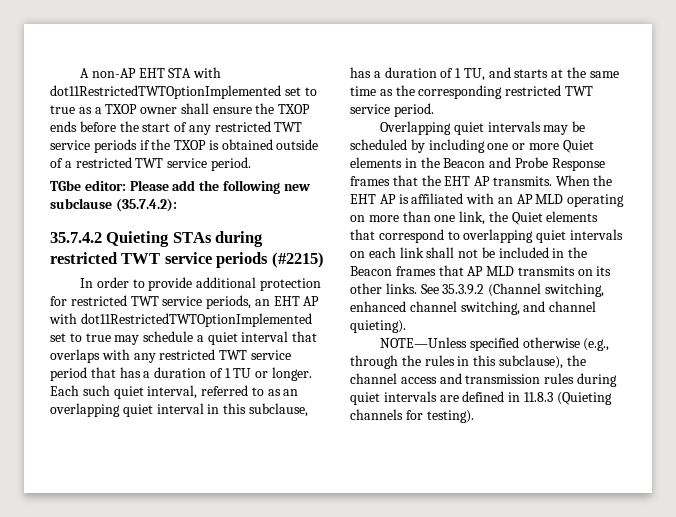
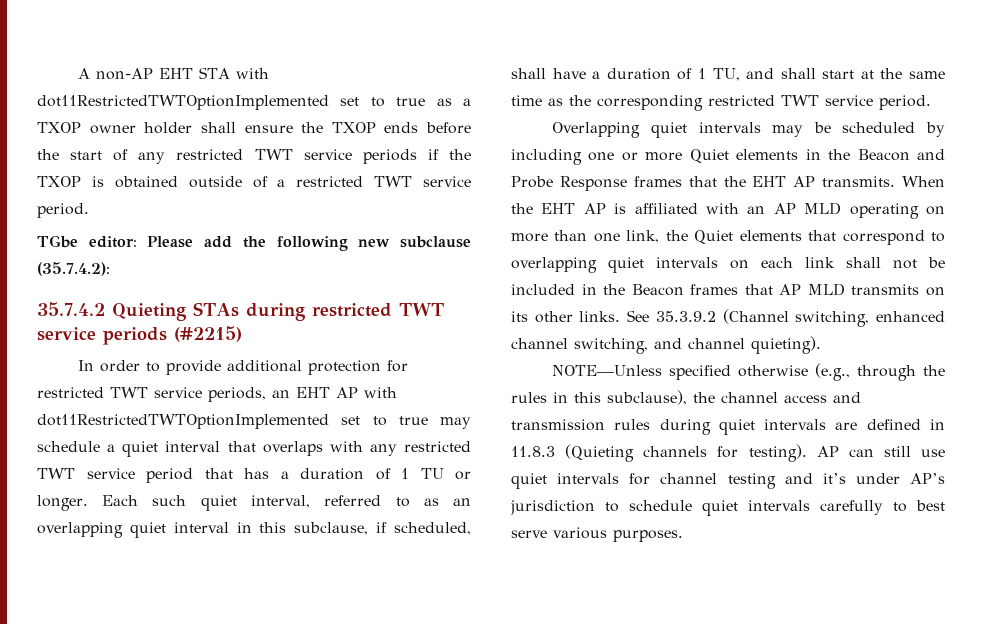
(178, 110) none -> [144,122,193,134] holder
[350,67,371,78] has -> [376,522,471,535] [511,68,586,79] if scheduled, shall have
[514,69,549,78] starts -> [780,68,855,79] shall start
(474, 416) none -> [816,446,945,457] [511,473,945,489] [510,500,945,516] [511,527,683,542] AP can still use quiet intervals for channel testing and it’s under AP’s jurisdiction to schedule quiet intervals carefully to best serve various purposes.

